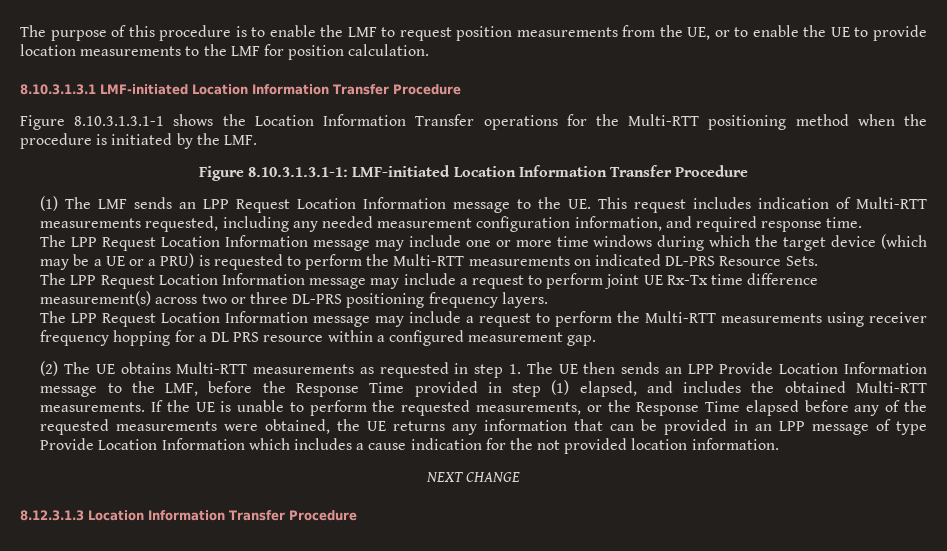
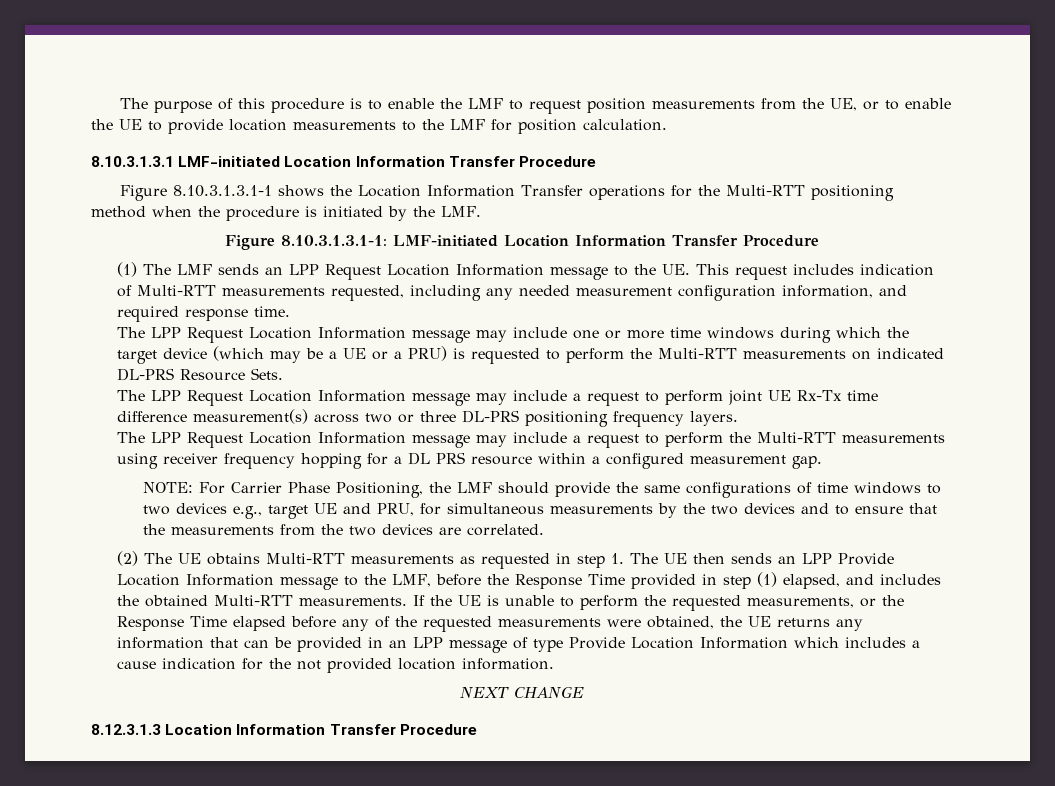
(597, 340) none -> [142,482,941,498] [142,503,937,519] [142,524,544,536] // NOTE: For Carrier Phase Positioning, the LMF should provide the same configurations of time windows to two devices e.g., target UE and PRU, for simultaneous measurements by the two devices and to ensure that the measurements from the two devices are correlated.

